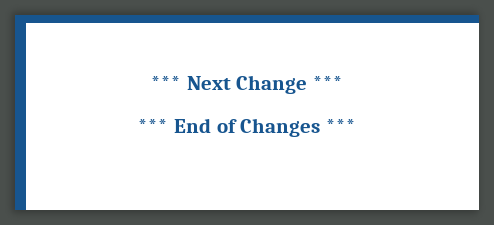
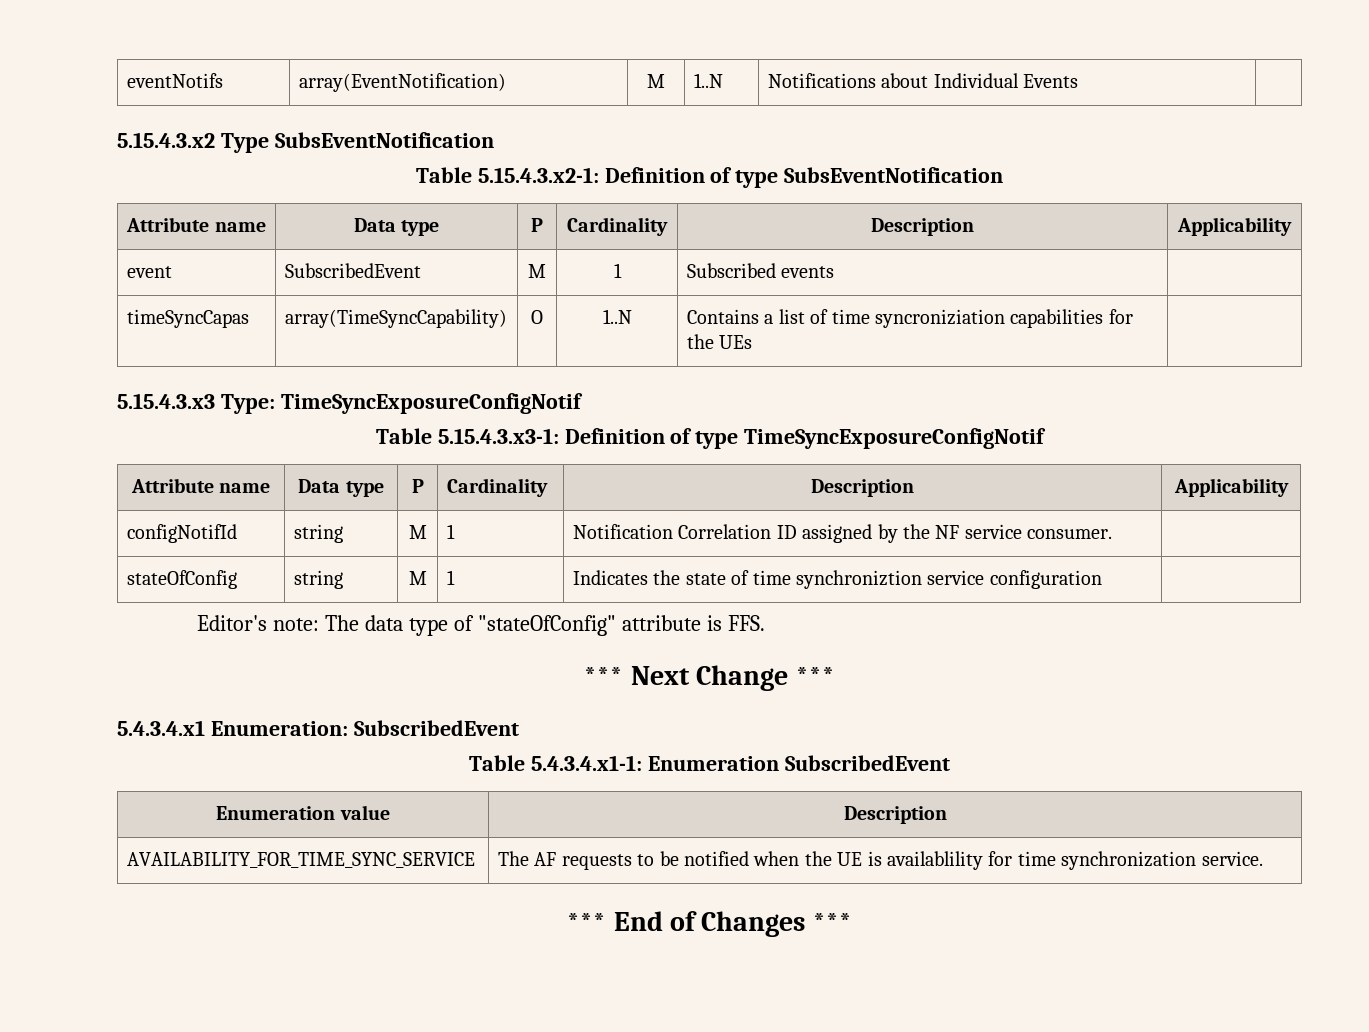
[150,75,344,94] *** Next Change *** -> [126,73,223,88] [298,73,506,92] [647,74,665,88] [693,73,723,88] [767,73,1079,88] [117,132,494,153] [415,167,1004,188] [126,217,266,232] [353,218,440,236] [531,218,543,232] [567,217,668,236] [871,218,974,236] [1177,217,1292,236] [126,266,172,278] [284,263,421,278] [528,264,546,278] [613,263,622,278] [686,263,835,278] [126,309,249,328] [284,309,507,328] [531,310,543,324] [602,309,632,324] [686,309,1133,328] [686,334,753,349] [117,393,583,414] [375,428,1047,449] [130,478,271,493] [298,479,384,497] [411,479,424,493] [446,478,548,497] [811,479,914,497] [1173,478,1289,497] [126,524,237,543] [293,524,343,543] [408,525,427,539] [446,524,455,539] [572,524,1113,543] [126,570,237,589] [293,570,343,589] [408,571,427,585] [446,570,455,585] [572,570,1102,589] [197,615,765,636] [584,665,835,691] [117,720,519,736] [469,755,950,771] [216,805,390,820] [843,806,947,824] [126,852,475,868] [497,851,1263,870] eventNotifs | array(EventNotification) | M | 1..N | Notifications about Individual Events | // 5.15.4.3.x2 Type SubsEventNotification // Table 5.15.4.3.x2-1: Definition of type SubsEventNotification // Attribute name | Data type | P | Cardinality | Description | Applicability // event | SubscribedEvent | M | 1 | Subscribed events | // timeSyncCapas | array(TimeSyncCapability) | O | 1..N | Contains a list of time syncroniziation capabilities for the UEs | // 5.15.4.3.x3 Type: TimeSyncExposureConfigNotif // Table 5.15.4.3.x3-1: Definition of type TimeSyncExposureConfigNotif // Attribute name | Data type | P | Cardinality | Description | Applicability // configNotifId | string | M | 1 | Notification Correlation ID assigned by the NF service consumer. | // stateOfConfig | string | M | 1 | Indicates the state of time synchroniztion service configuration | // Editor's note: The data type of "stateOfConfig" attribute is FFS. // *** Next Change *** // 5.4.3.4.x1 Enumeration: SubscribedEvent // Table 5.4.3.4.x1-1: Enumeration SubscribedEvent // Enumeration value | Description // AVAILABILITY_FOR_TIME_SYNC_SERVICE | The AF requests to be notified when the UE is availablility for time synchronization service.

